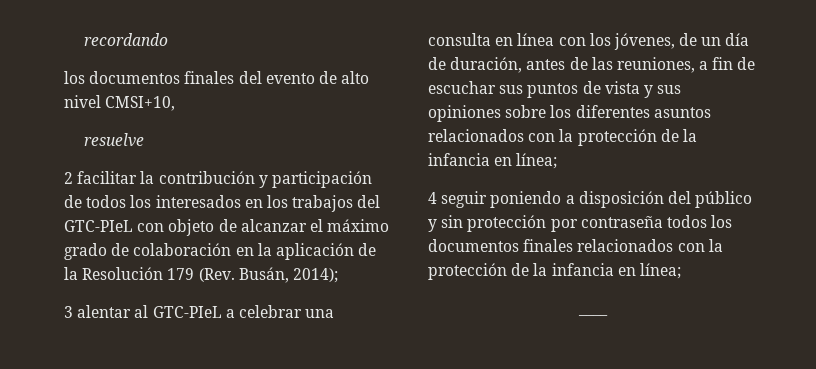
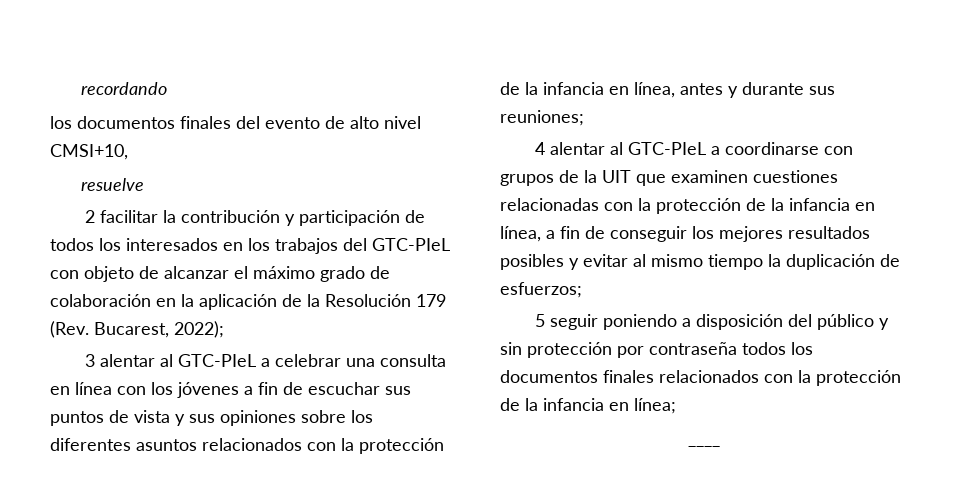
[238,267,338,283] Busán, 2014); -> [94,321,224,338] Bucarest, 2022);
[613,33,750,50] [428,57,695,73] jóvenes, de un día de duración, antes de las reuniones, -> [177,382,239,398] jóvenes
[516,153,558,169] [428,192,437,204] línea; // 4 -> [634,82,835,98] [500,110,584,126] [535,142,854,155] [500,170,838,186] [500,198,875,214] [500,226,870,242] [500,254,900,270] [500,282,582,298] [535,314,546,327] línea, antes y durante sus reuniones; // 4 alentar al GTC-PIeL a coordinarse con grupos de la UIT que examinen cuestiones relacionadas con la protección de la infancia en línea, a fin de conseguir los mejores resultados posibles y evitar al mismo tiempo la duplicación de esfuerzos; // 5

